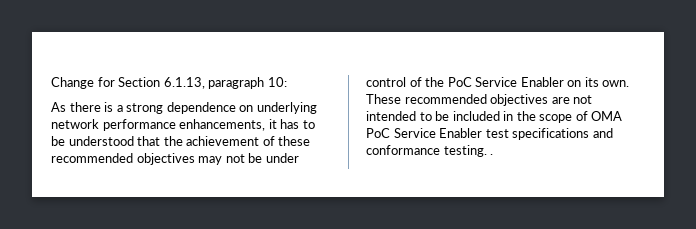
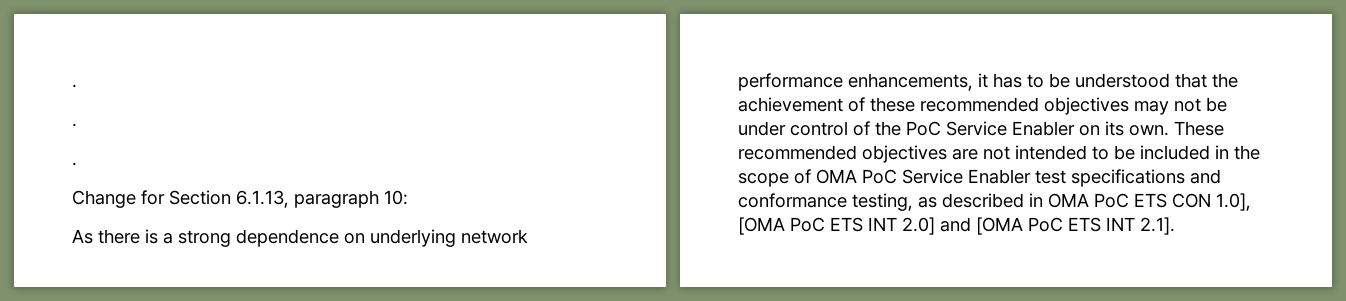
(51, 83) none -> [72,84,77,88] [72,123,77,127] [72,162,77,166] . // . // . //
[443,145,494,157] testing. . -> [852,193,1251,211] [738,217,1175,235] testing, as described in OMA PoC ETS CON 1.0], [OMA PoC ETS INT 2.0] and [OMA PoC ETS INT 2.1].

